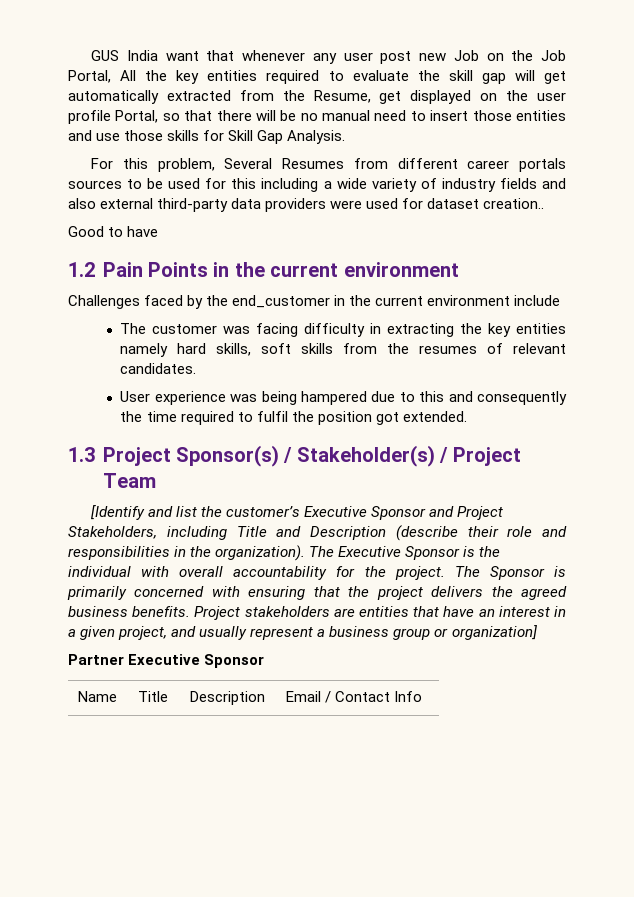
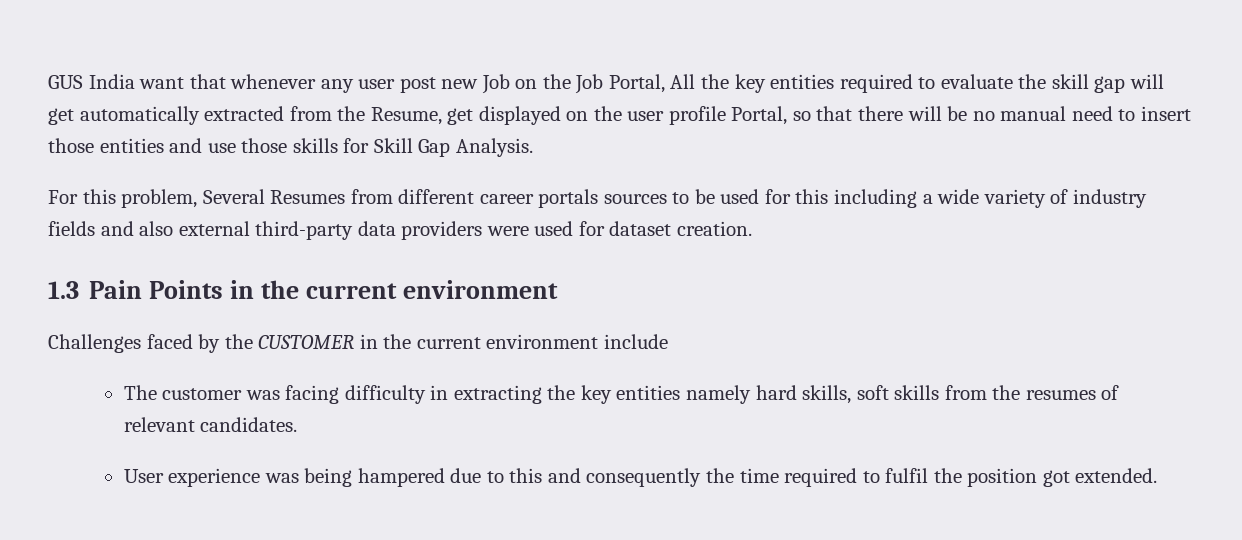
[483,198,545,209] [68,226,159,237] [68,262,95,277] creation.. // Good to have // 1.2 -> [676,221,752,236] [48,281,79,299] creation. // 1.3
[232,295,331,308] end_customer -> [258,335,355,349] CUSTOMER
[68,445,521,467] [102,473,156,488] [91,505,504,520] [68,525,567,541] [68,545,501,561] [68,566,566,580] [67,586,568,600] [68,606,566,620] [68,625,537,640] [68,654,265,668] [78,691,118,702] [138,691,169,702] [190,691,266,705] [286,691,423,703] // 1.3 Project Sponsor(s) / Stakeholder(s) / Project Team // [Identify and list the customer’s Executive Sponsor and Project Stakeholders, including Title and Description (describe their role and responsibilities in the organization). The Executive Sponsor is the individual with overall accountability for the project. The Sponsor is primarily concerned with ensuring that the project delivers the agreed business benefits. Project stakeholders are entities that have an interest in a given project, and usually represent a business group or organization] // Partner Executive Sponsor // Name | Title | Description | Email / Contact Info -> (1158, 475) none

